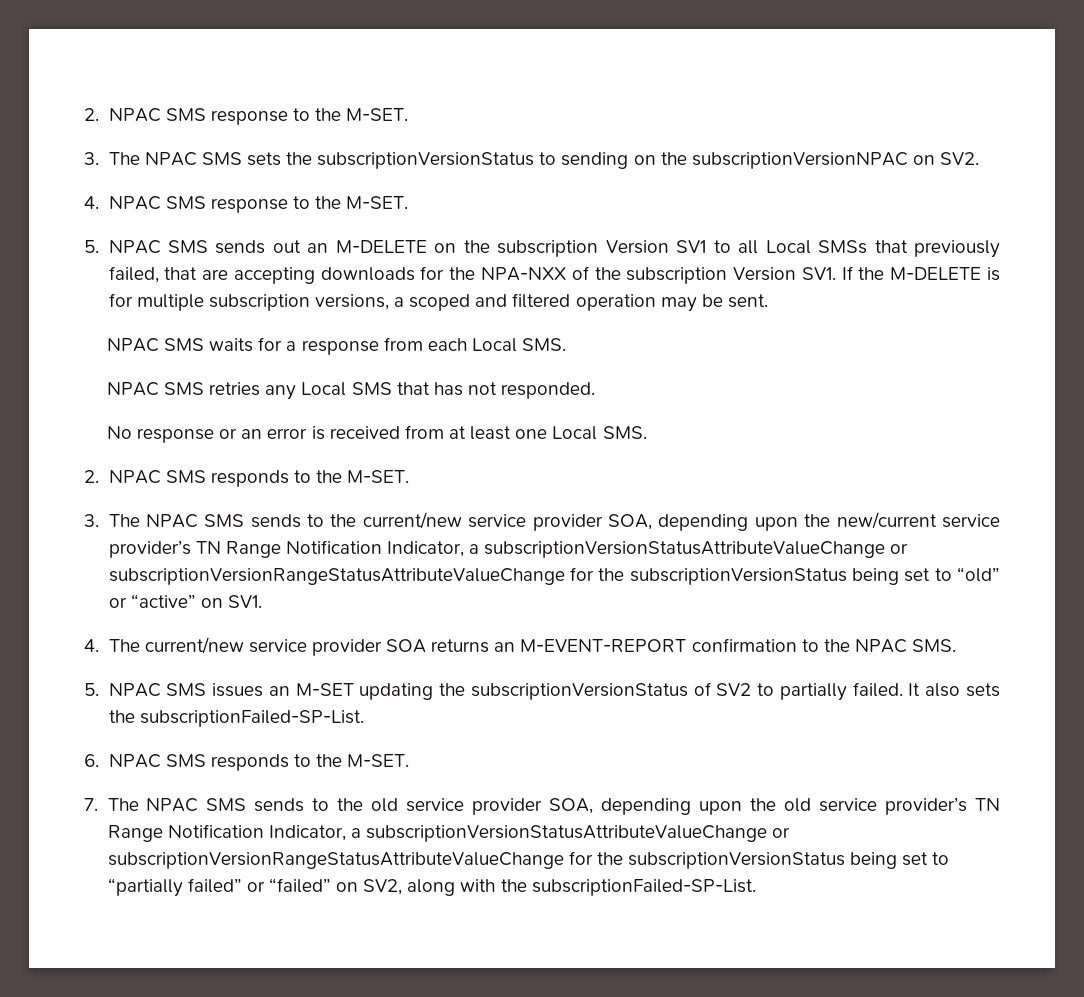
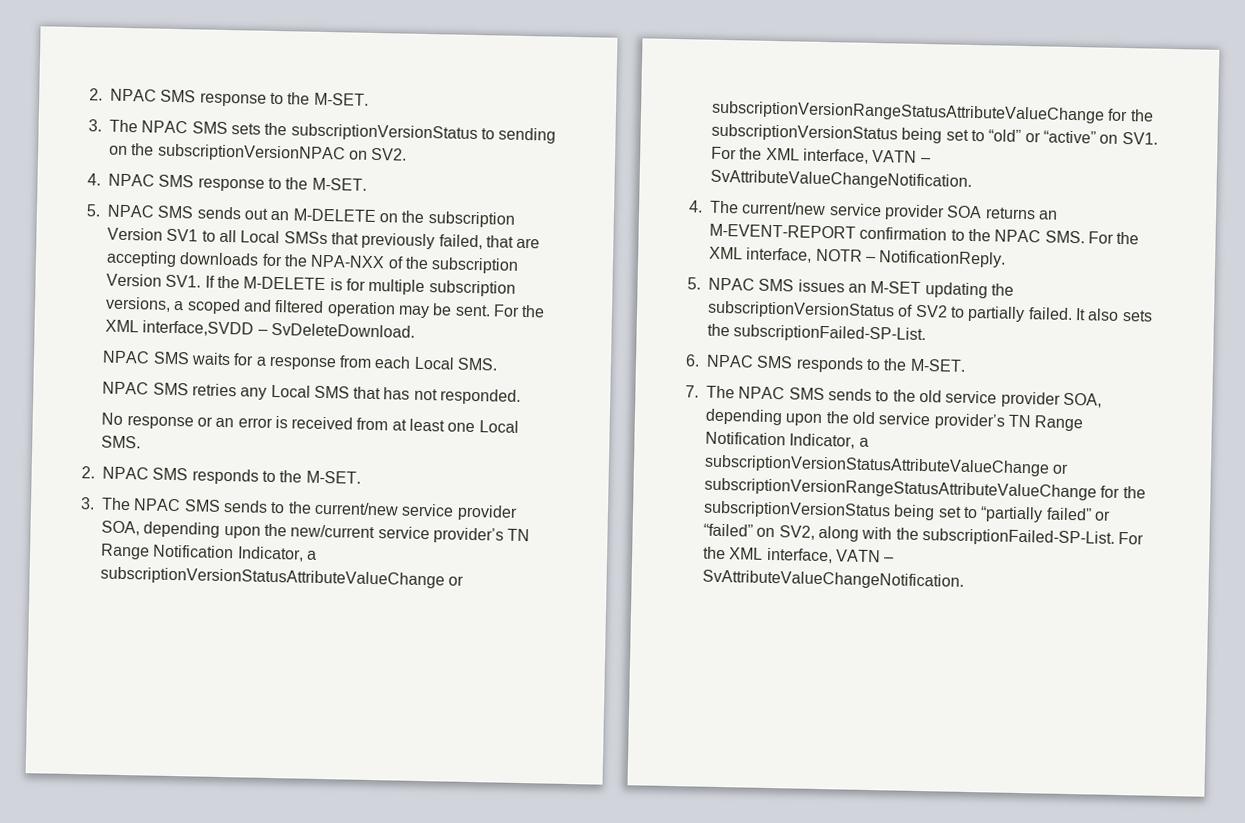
(768, 301) none -> [492,304,546,318] [105,319,415,338] For the XML interface,SVDD – SvDeleteDownload.
(262, 601) none -> [711,146,931,164] [710,169,972,190] For the XML interface, VATN – SvAttributeValueChangeNotification.
(957, 645) none -> [1087,231,1140,245] [709,246,1007,268] For the XML interface, NOTR – NotificationReply.
(756, 887) none -> [1118,531,1145,545] [703,546,895,564] [702,569,964,590] For the XML interface, VATN – SvAttributeValueChangeNotification.

